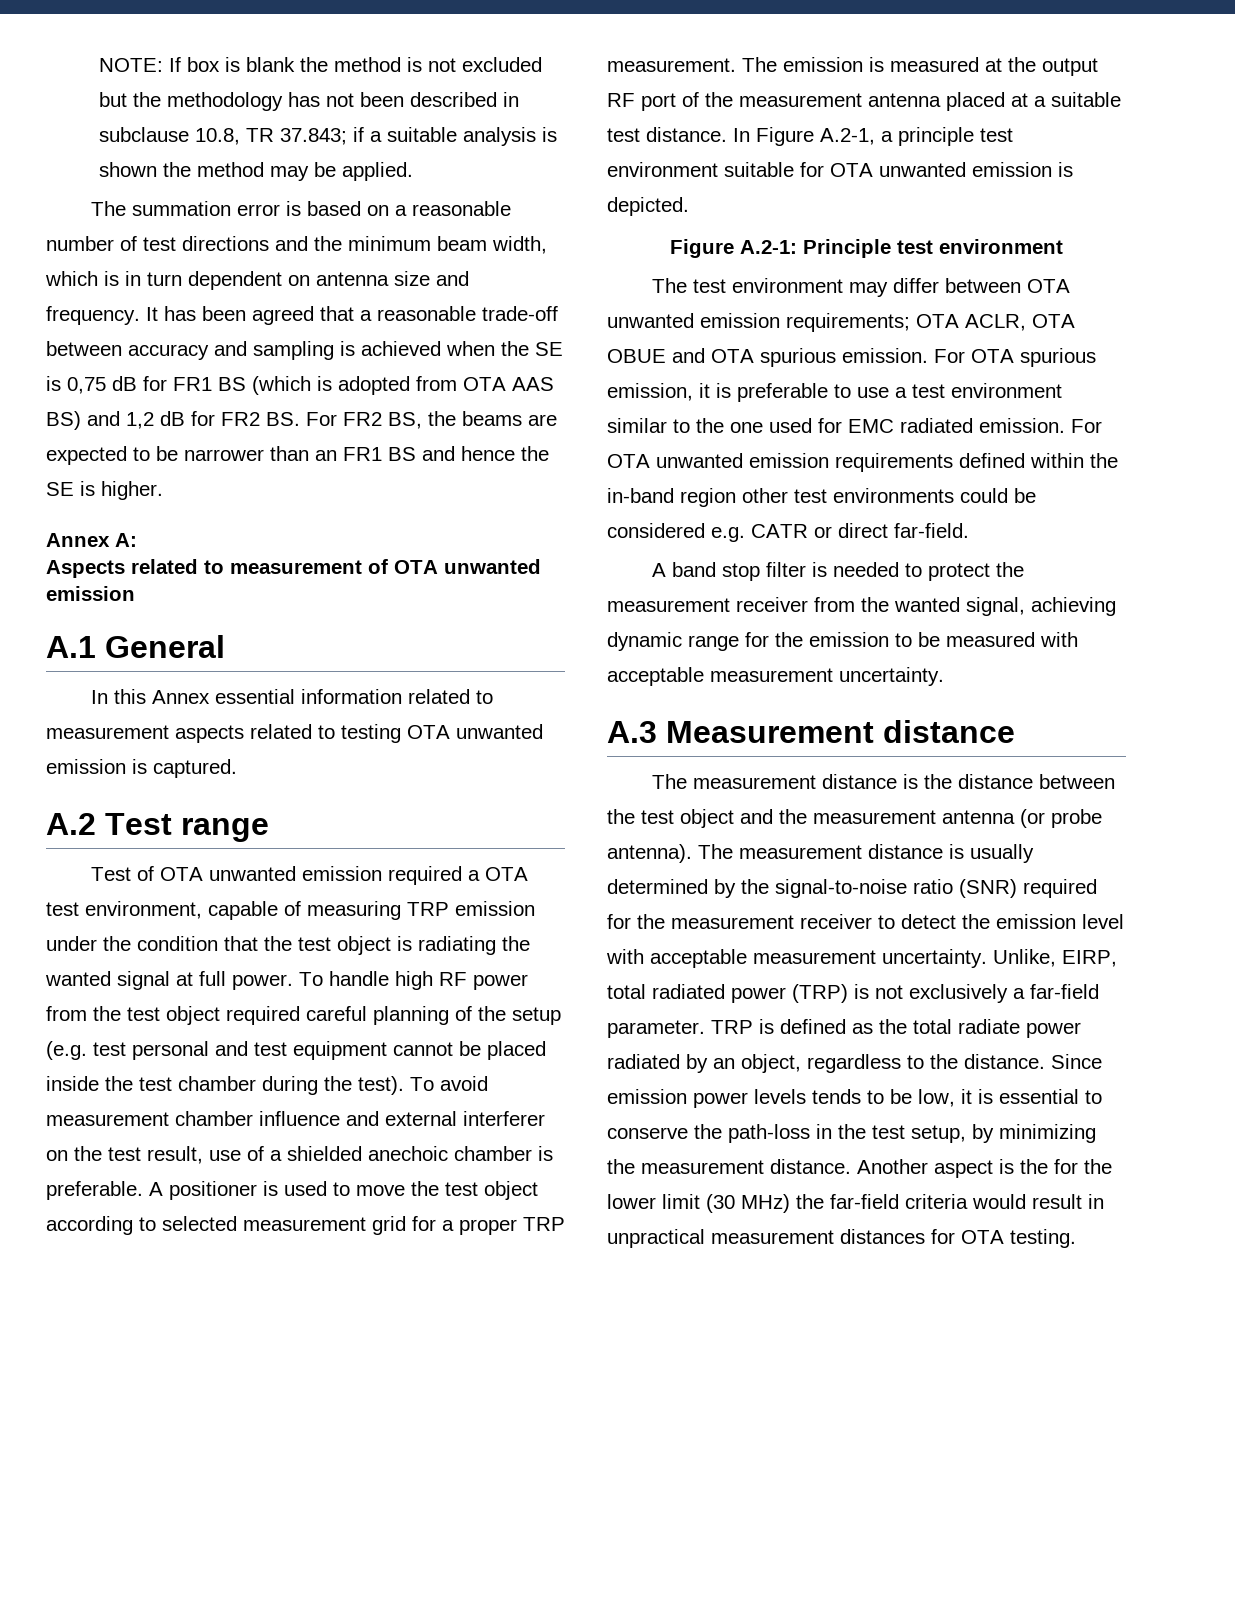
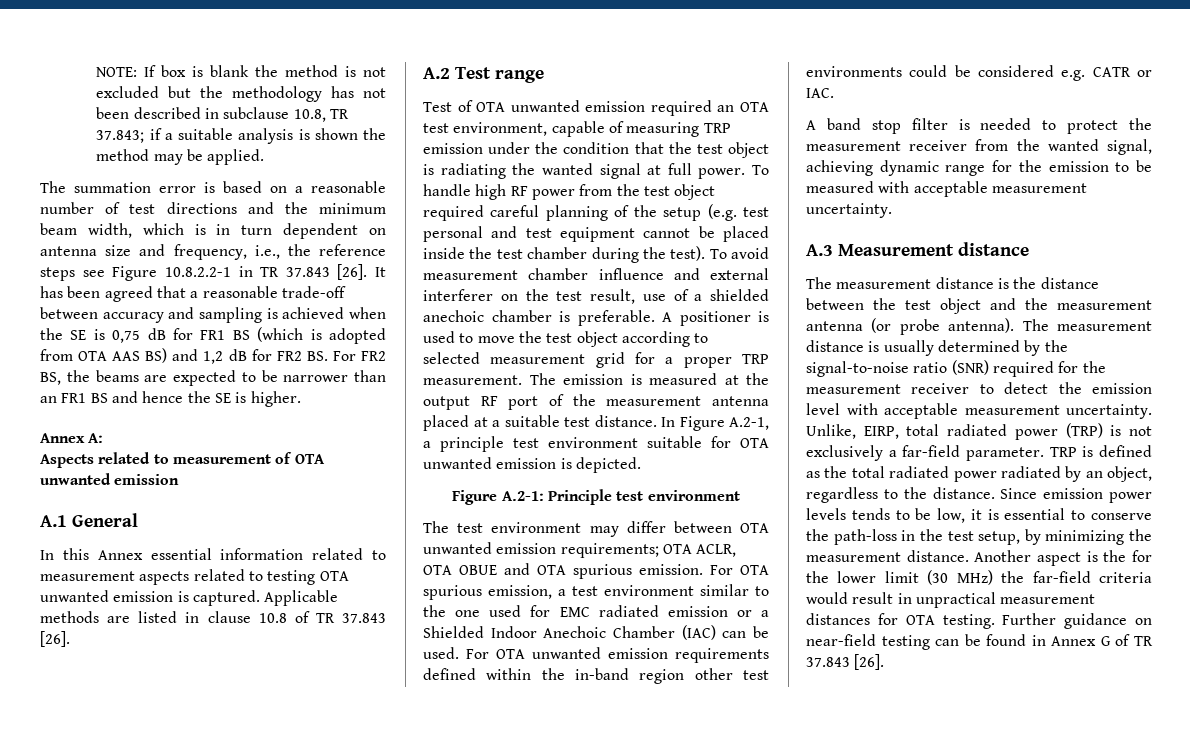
[46,306,140,325] frequency. -> [173,244,387,260] [40,264,368,281] frequency, i.e., the reference steps see Figure 10.8.2.2-1 in TR 37.843 [26].
(237, 768) none -> [264,590,339,606] [40,611,386,623] [40,631,70,647] Applicable methods are listed in clause 10.8 of TR 37.843 [26].
[468,870,481,881] a -> [717,105,735,112] an
[699,383,889,402] it is preferable to use -> (552, 592) none
[979,418,1065,433] emission. -> [667,606,769,617] [423,625,769,640] [423,647,459,659] emission or a Shielded Indoor Anechoic Chamber (IAC) can be used.
[838,523,969,538] direct far-field. -> [806,88,834,98] IAC.
[958,1019,1020,1034] radiate -> [889,466,950,478] radiated
(1076, 1238) none -> [1002,613,1152,629] [806,634,1153,650] [806,654,885,670] Further guidance on near-field testing can be found in Annex G of TR 37.843 [26].

